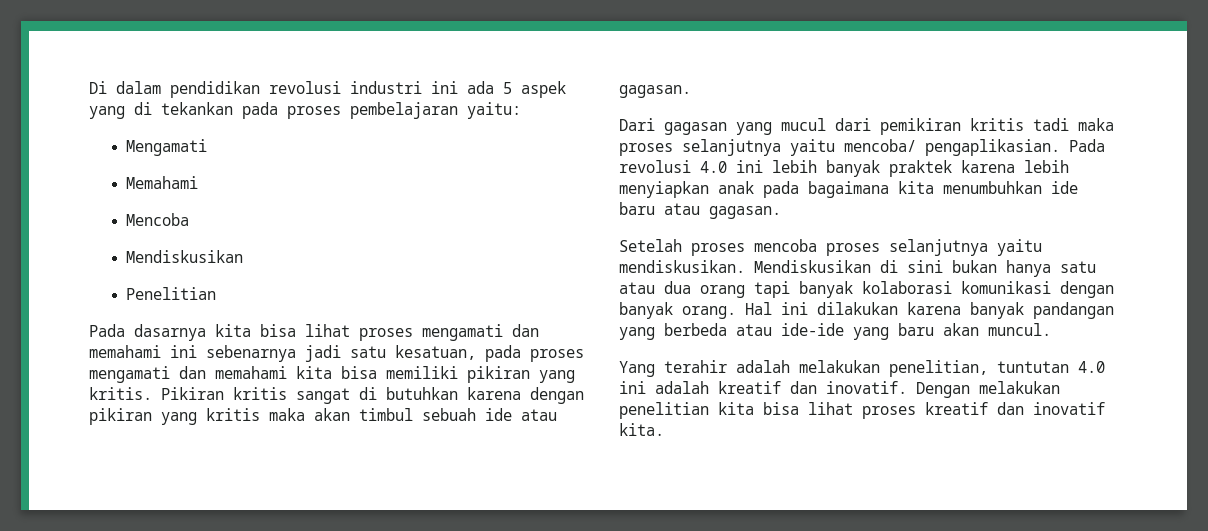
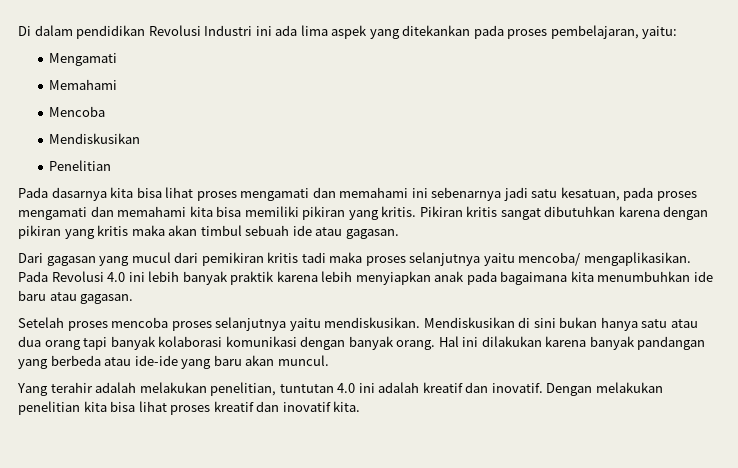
[269,81,422,94] revolusi industri -> [148,25,253,36] Revolusi Industri
[503,82,512,94] 5 -> [300,25,328,36] lima
[134,102,458,119] di tekankan pada proses pembelajaran -> [402,25,639,39] ditekankan pada proses pembelajaran,
[359,387,458,400] di butuhkan -> [544,206,616,217] dibutuhkan
[925,139,1105,156] [619,160,691,173] pengaplikasian. Pada revolusi -> [583,252,691,266] [18,271,104,282] mengaplikasikan. Pada Revolusi
[889,160,952,177] praktek -> [230,271,275,285] praktik

